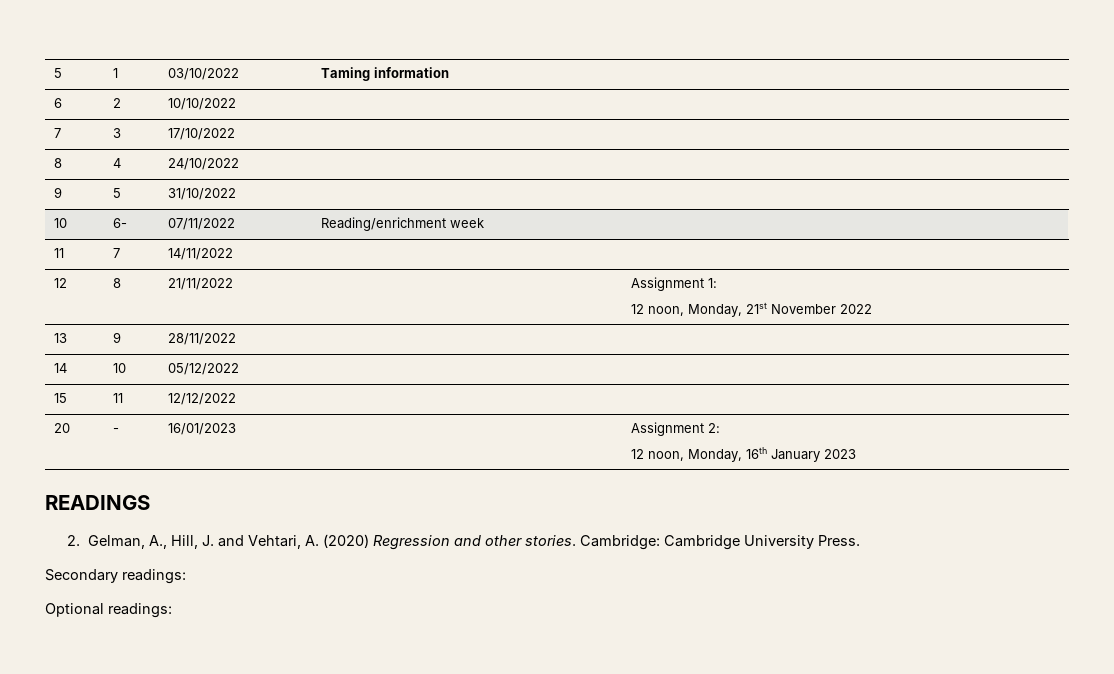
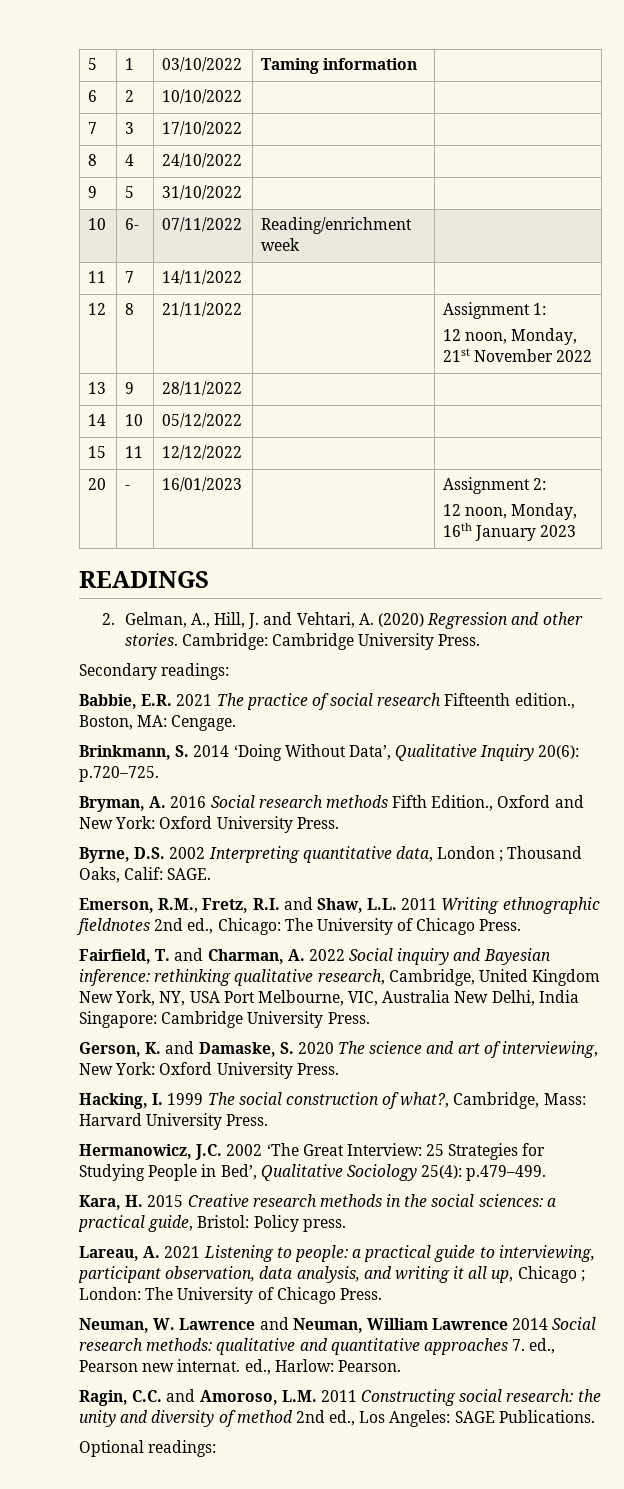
(186, 576) none -> [79,693,575,710] [79,715,237,731] [79,744,580,761] [79,766,159,782] [79,795,584,812] [79,816,339,833] [79,846,583,863] [79,867,212,883] [79,897,600,914] [76,918,522,935] [79,948,551,965] [79,969,601,986] [79,990,579,1006] [79,1011,370,1028] [79,1041,599,1058] [79,1062,339,1079] [79,1092,586,1109] [79,1113,269,1130] [79,1143,546,1160] [79,1164,547,1181] [79,1194,556,1210] [78,1215,346,1232] [79,1245,595,1262] [78,1266,585,1283] [79,1287,382,1304] [79,1317,597,1333] [79,1338,556,1355] [79,1359,401,1375] [79,1389,601,1406] [79,1410,595,1427] // Babbie, E.R. 2021 The practice of social research Fifteenth edition., Boston, MA: Cengage. // Brinkmann, S. 2014 ‘Doing Without Data’, Qualitative Inquiry 20(6): p.720–725. // Bryman, A. 2016 Social research methods Fifth Edition., Oxford and New York: Oxford University Press. // Byrne, D.S. 2002 Interpreting quantitative data, London ; Thousand Oaks, Calif: SAGE. // Emerson, R.M., Fretz, R.I. and Shaw, L.L. 2011 Writing ethnographic fieldnotes 2nd ed., Chicago: The University of Chicago Press. // Fairfield, T. and Charman, A. 2022 Social inquiry and Bayesian inference: rethinking qualitative research, Cambridge, United Kingdom New York, NY, USA Port Melbourne, VIC, Australia New Delhi, India Singapore: Cambridge University Press. // Gerson, K. and Damaske, S. 2020 The science and art of interviewing, New York: Oxford University Press. // Hacking, I. 1999 The social construction of what?, Cambridge, Mass: Harvard University Press. // Hermanowicz, J.C. 2002 ‘The Great Interview: 25 Strategies for Studying People in Bed’, Qualitative Sociology 25(4): p.479–499. // Kara, H. 2015 Creative research methods in the social sciences: a practical guide, Bristol: Policy press. // Lareau, A. 2021 Listening to people: a practical guide to interviewing, participant observation, data analysis, and writing it all up, Chicago ; London: The University of Chicago Press. // Neuman, W. Lawrence and Neuman, William Lawrence 2014 Social research methods: qualitative and quantitative approaches 7. ed., Pearson new internat. ed., Harlow: Pearson. // Ragin, C.C. and Amoroso, L.M. 2011 Constructing social research: the unity and diversity of method 2nd ed., Los Angeles: SAGE Publications.

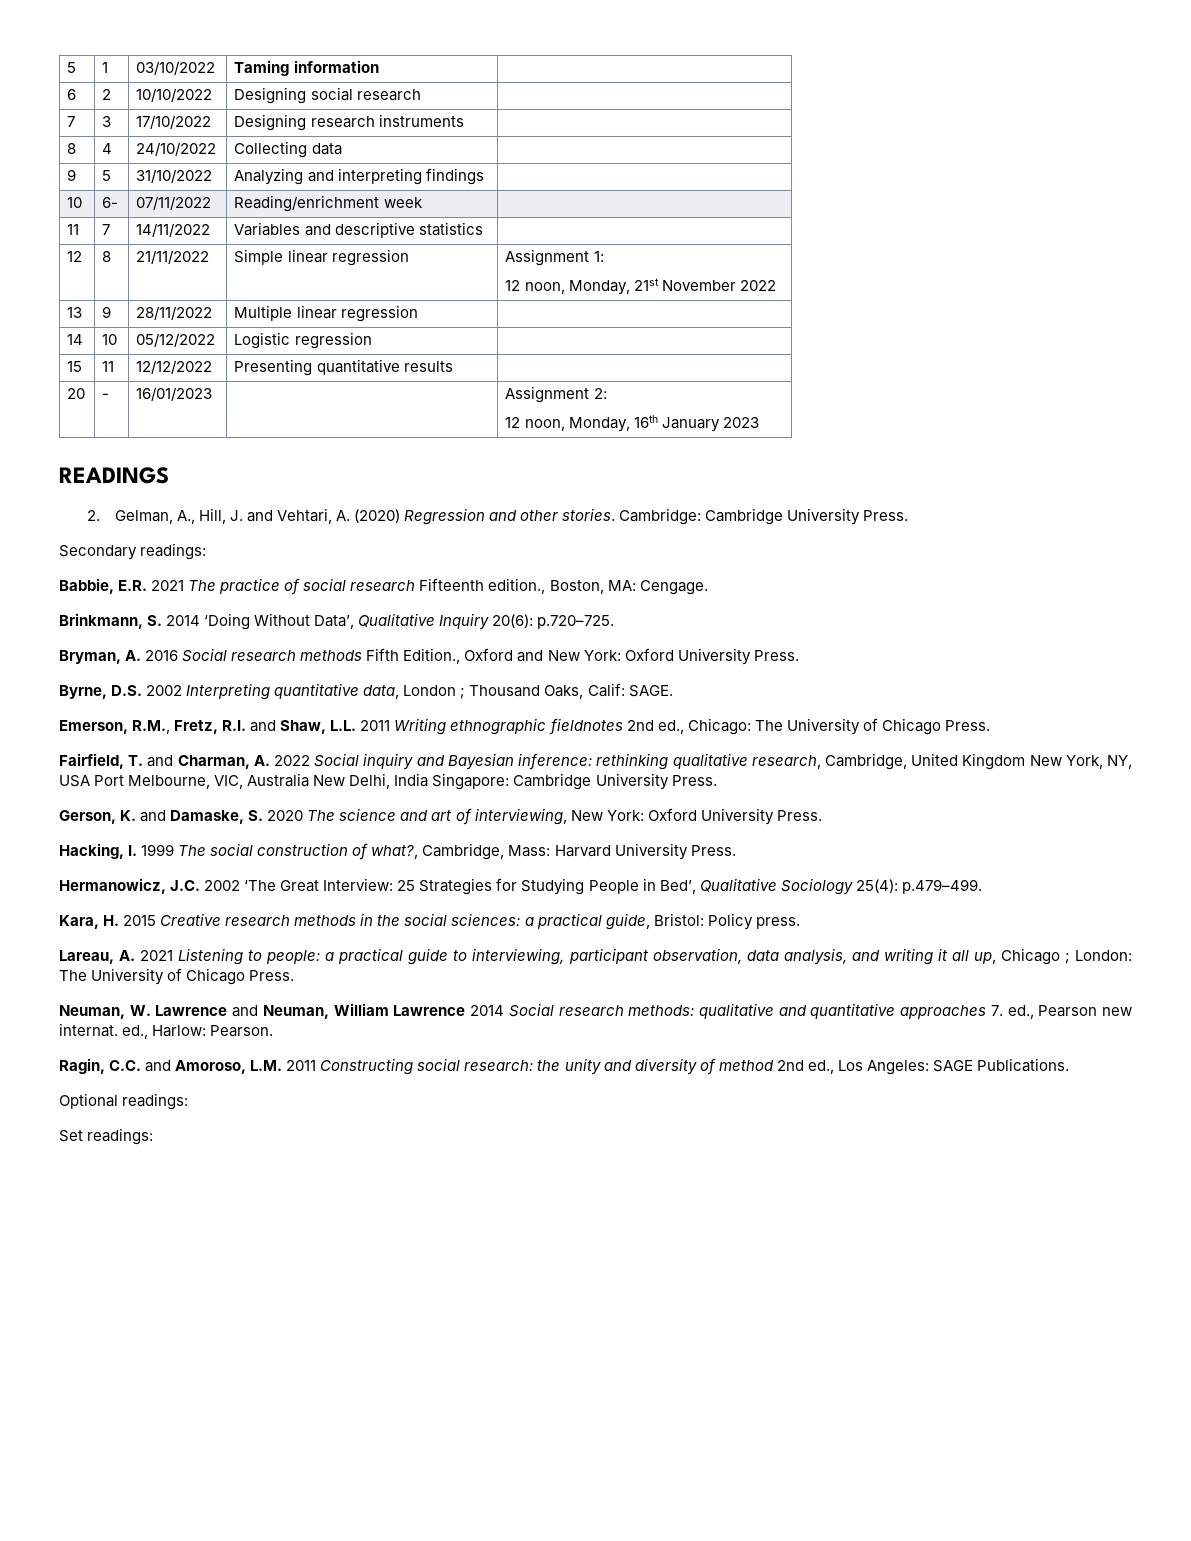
(243, 96) none -> [234,87,421,104] Designing social research
(243, 128) none -> [234,114,464,131] Designing research instruments
(243, 160) none -> [234,141,342,158] Collecting data
(243, 192) none -> [234,168,484,185] Analyzing and interpreting findings
(243, 277) none -> [234,222,483,238] Variables and descriptive statistics
(243, 309) none -> [234,249,409,266] Simple linear regression
(243, 388) none -> [234,305,418,322] Multiple linear regression
(243, 420) none -> [234,332,372,349] Logistic regression
(243, 452) none -> [234,359,453,376] Presenting quantitative results
(217, 1448) none -> [59,1128,154,1145] // Set readings:

